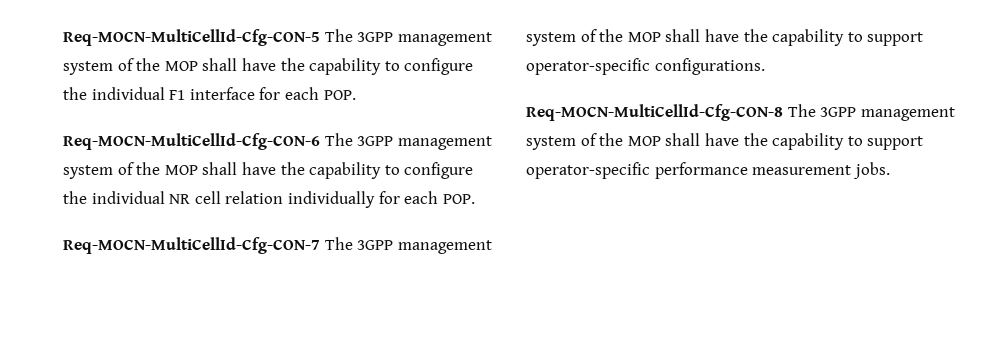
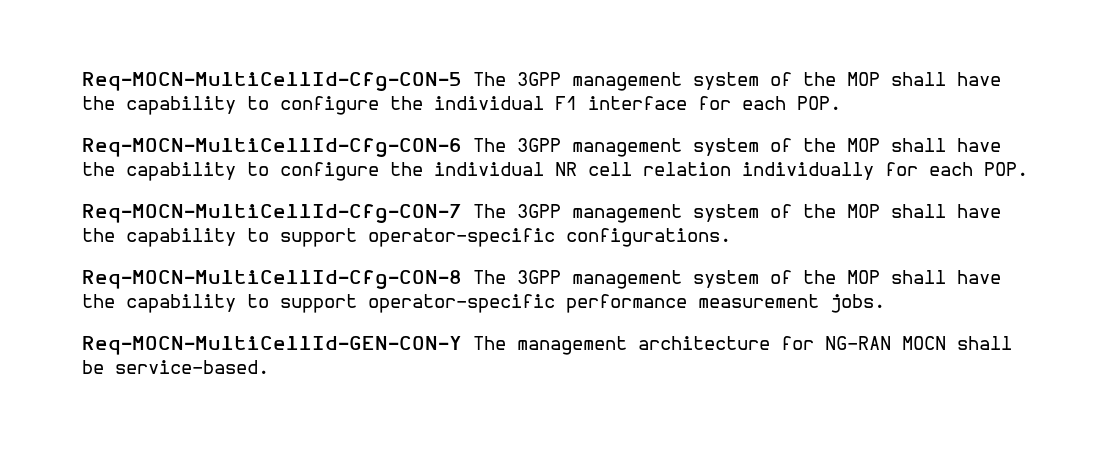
(890, 170) none -> [82,336,1012,355] [82,360,269,374] // Req-MOCN-MultiCellId-GEN-CON-Y The management architecture for NG-RAN MOCN shall be service-based.

